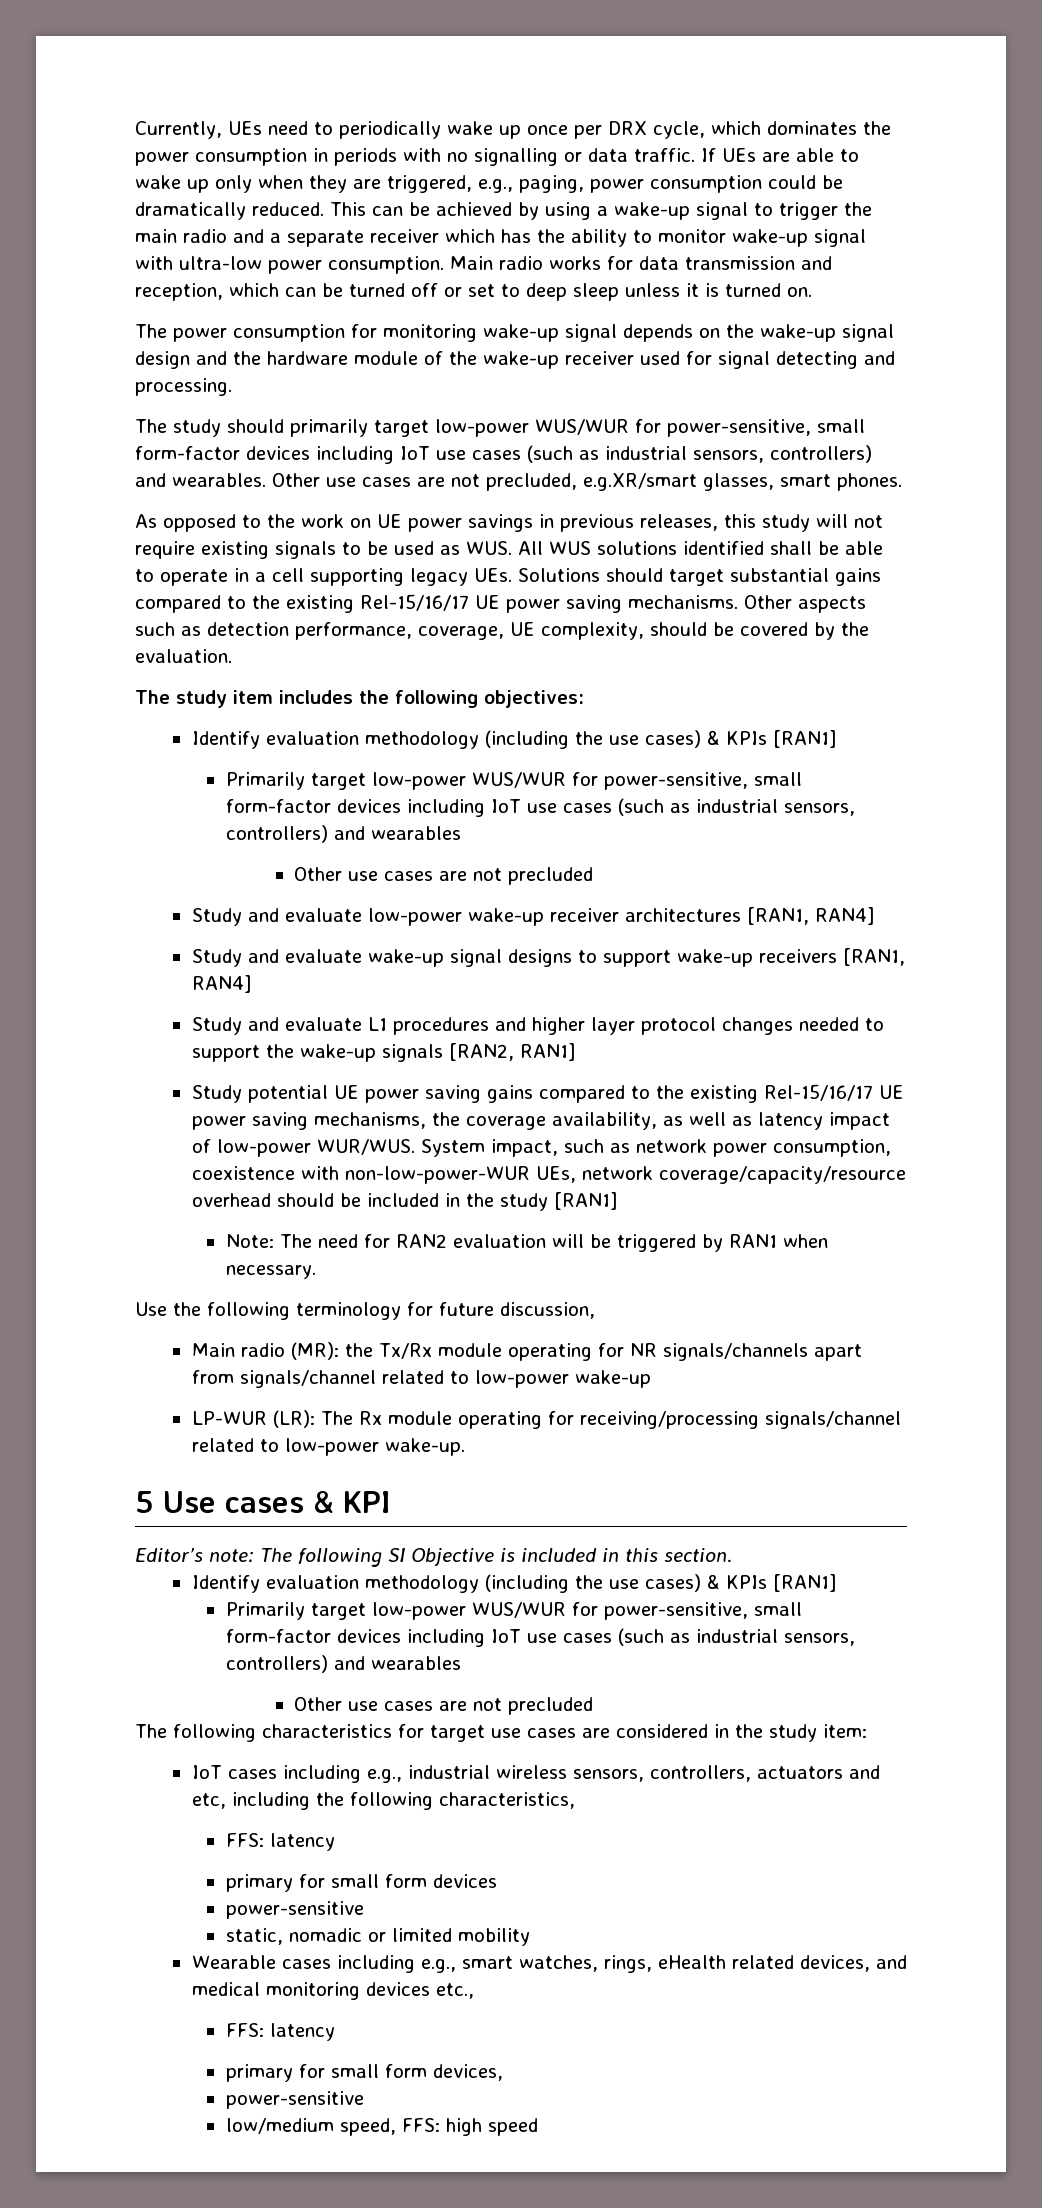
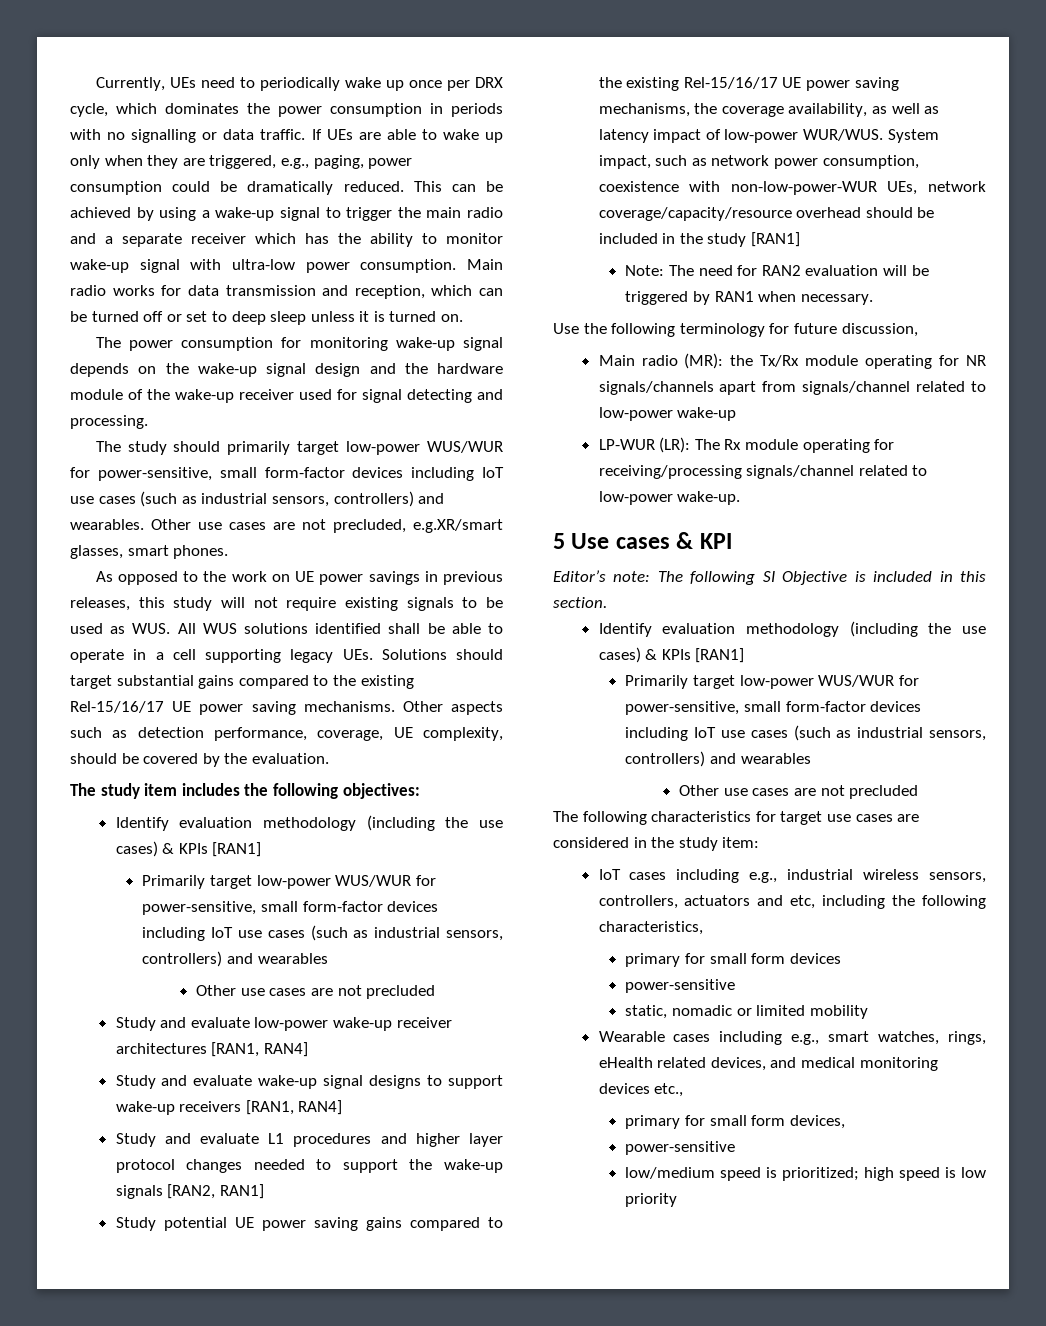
[225,1833,335,1851] // FFS: latency -> (703, 928) none
[225,2023,335,2041] // FFS: latency -> (684, 1090) none
[339,2118,538,2136] speed, FFS: high speed -> [720,1167,986,1181] [625,1193,678,1207] speed is prioritized; high speed is low priority

